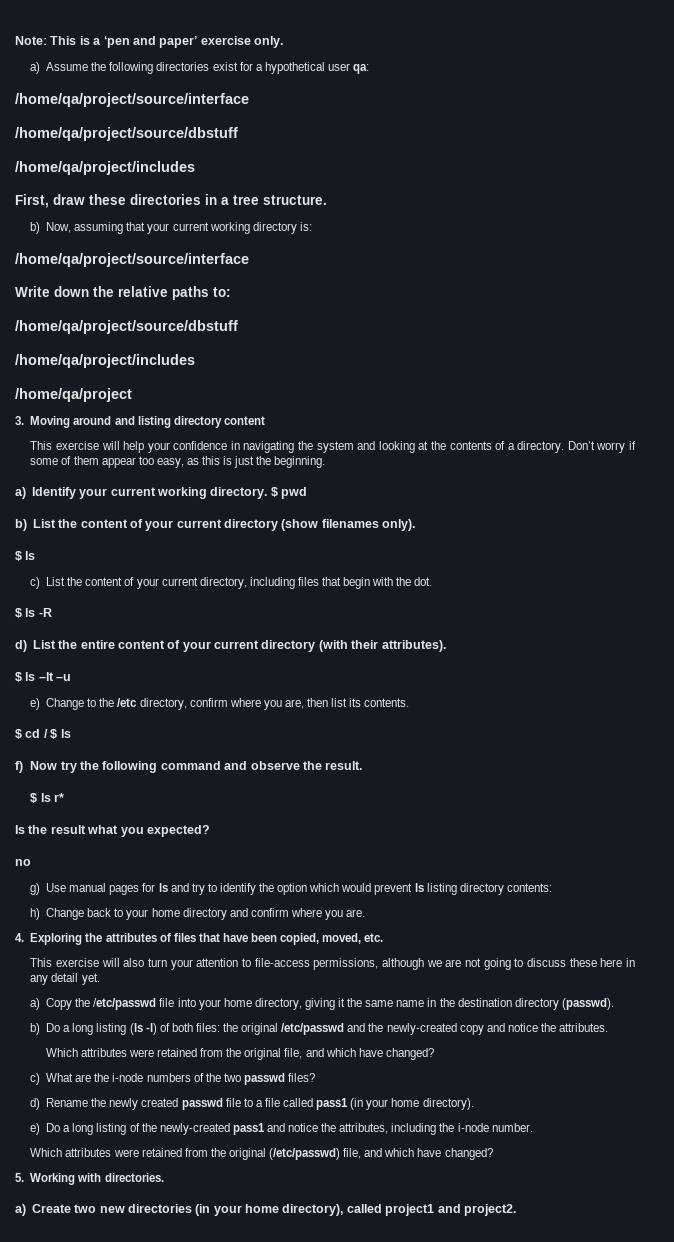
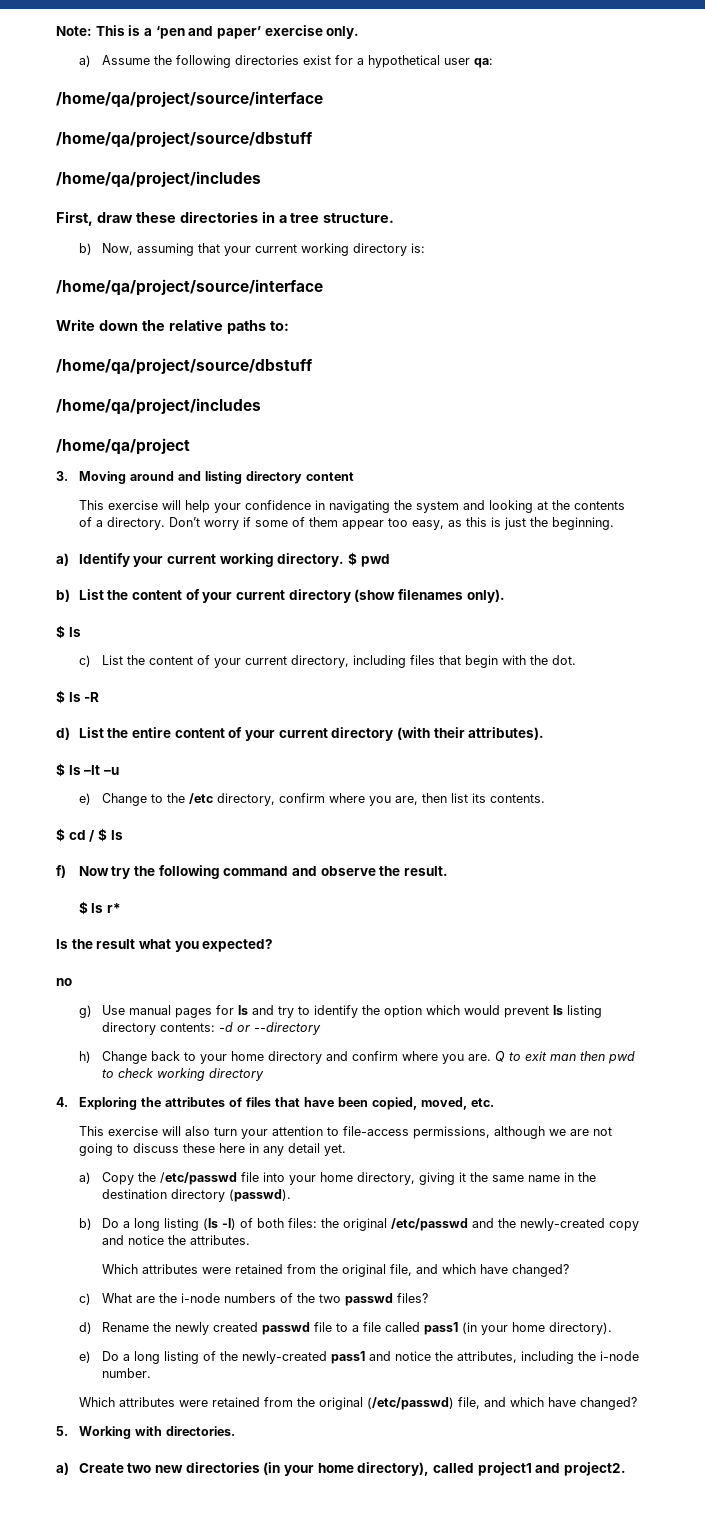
(552, 887) none -> [218,1022,321,1035] -d or --directory
(366, 913) none -> [494,1051,635,1064] [101,1068,264,1081] Q to exit man then pwd to check working directory

